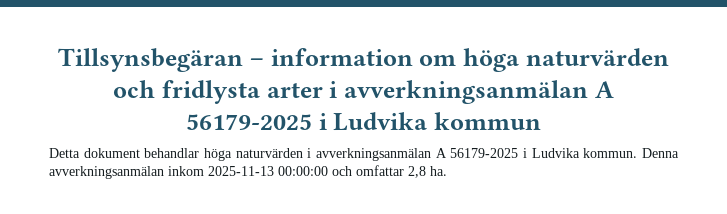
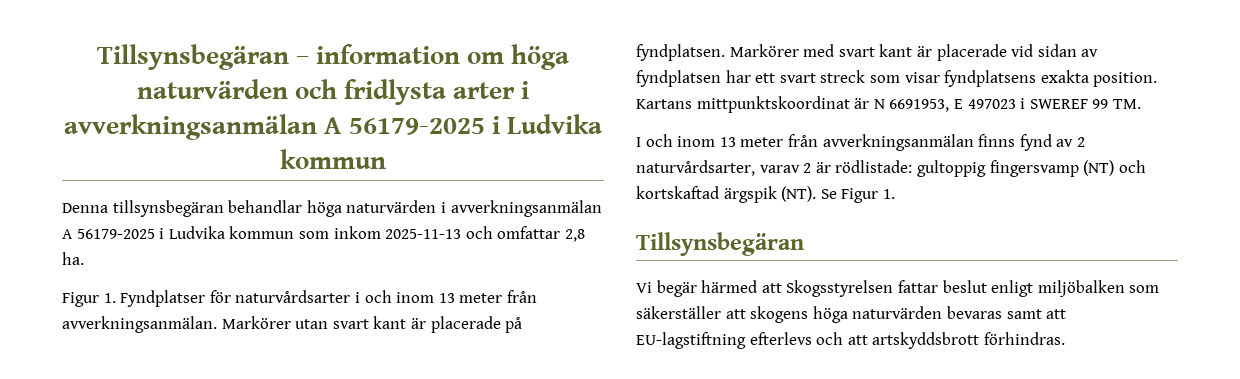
[49,148,140,158] Detta dokument -> [62,200,224,217] Denna tillsynsbegäran
[583,148,679,158] [49,166,164,179] kommun. Denna avverkningsanmälan -> [229,226,329,239] kommun som
[278,166,328,176] 00:00:00 -> (462, 234) none
(447, 171) none -> [62,290,537,307] [62,316,523,333] [636,44,1099,61] [636,70,1158,87] [636,96,1141,113] [636,134,1085,151] [636,160,1146,177] [636,186,895,203] [636,232,804,256] [636,280,1160,297] [636,306,1067,323] [636,332,1065,349] // Figur 1. Fyndplatser för naturvårdsarter i och inom 13 meter från avverkningsanmälan. Markörer utan svart kant är placerade på fyndplatsen. Markörer med svart kant är placerade vid sidan av fyndplatsen har ett svart streck som visar fyndplatsens exakta position. Kartans mittpunktskoordinat är N 6691953, E 497023 i SWEREF 99 TM. // I och inom 13 meter från avverkningsanmälan finns fynd av 2 naturvårdsarter, varav 2 är rödlistade: gultoppig fingersvamp (NT) och kortskaftad ärgspik (NT). Se Figur 1. // Tillsynsbegäran // Vi begär härmed att Skogsstyrelsen fattar beslut enligt miljöbalken som säkerställer att skogens höga naturvärden bevaras samt att EU-lagstiftning efterlevs och att artskyddsbrott förhindras.

